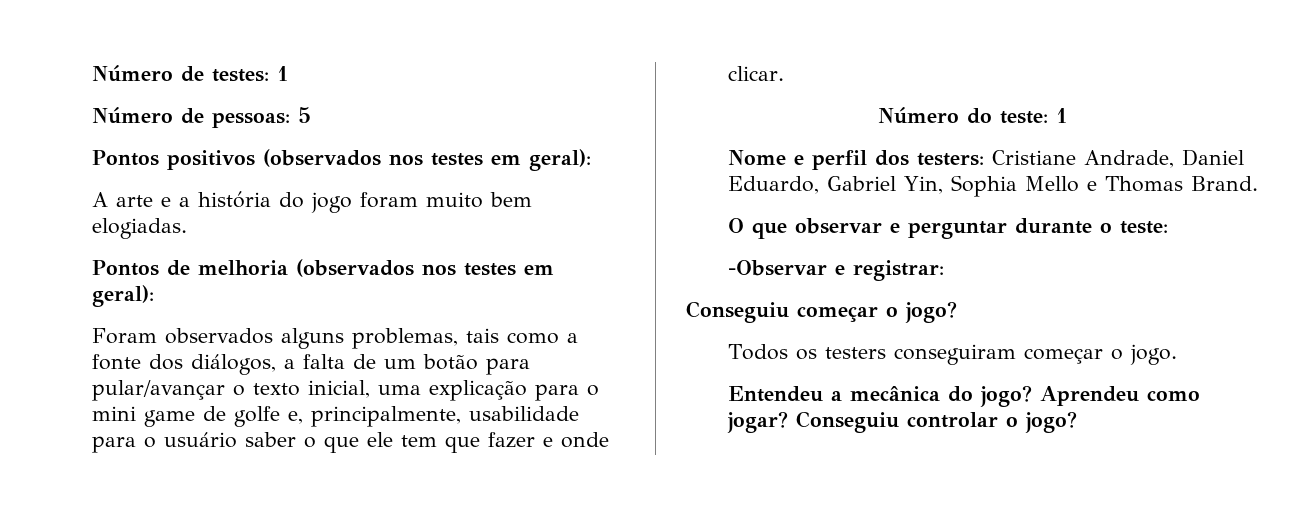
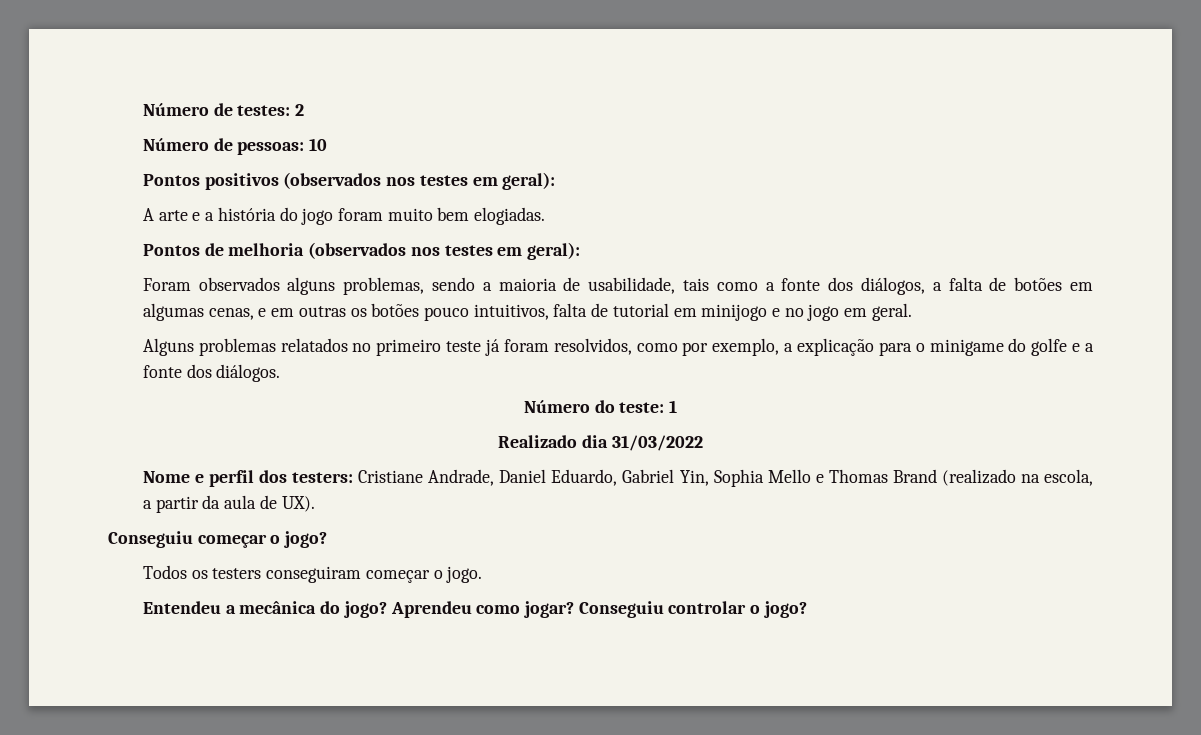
[277,66,289,81] 1 -> [295,104,305,116] 2
[298,107,312,123] 5 -> [309,138,328,151] 10
(459, 338) none -> [432,277,676,294] sendo a maioria de usabilidade,
[384,354,531,375] [92,380,600,401] [92,406,580,427] [92,432,610,453] [728,66,785,81] um botão para pular/avançar o texto inicial, uma explicação para o mini game de golfe e, principalmente, usabilidade para o usuário saber o que ele tem que fazer e onde clicar. -> [1014,277,1093,291] [142,303,912,321] [142,338,1095,356] [142,364,281,382] botões em algumas cenas, e em outras os botões pouco intuitivos, falta de tutorial em minijogo e no jogo em geral. // Alguns problemas relatados no primeiro teste já foram resolvidos, como por exemplo, a explicação para o minigame do golfe e a fonte dos diálogos.
(1067, 115) none -> [498,435,703,451] // Realizado dia 31/03/2022
[1191,176,1259,191] [728,218,1169,239] [728,260,945,281] Brand. // O que observar e perguntar durante o teste: // -Observar e registrar: -> [892,469,1093,486] [142,495,315,513] Brand (realizado na escola, a partir da aula de UX).

